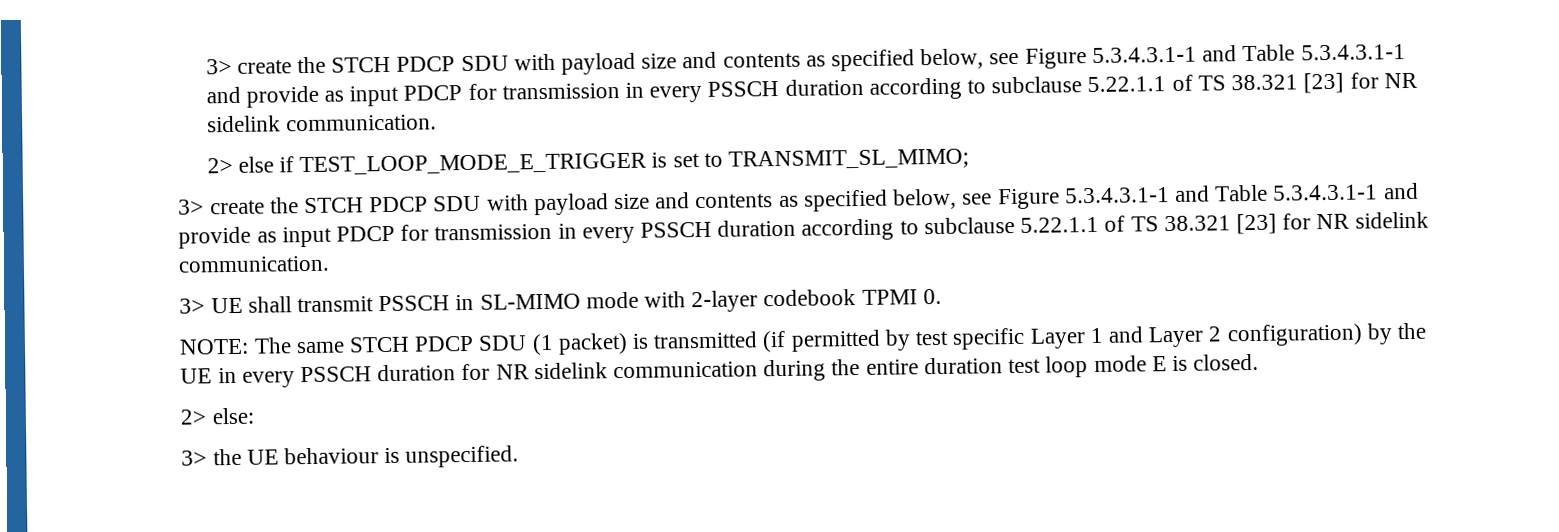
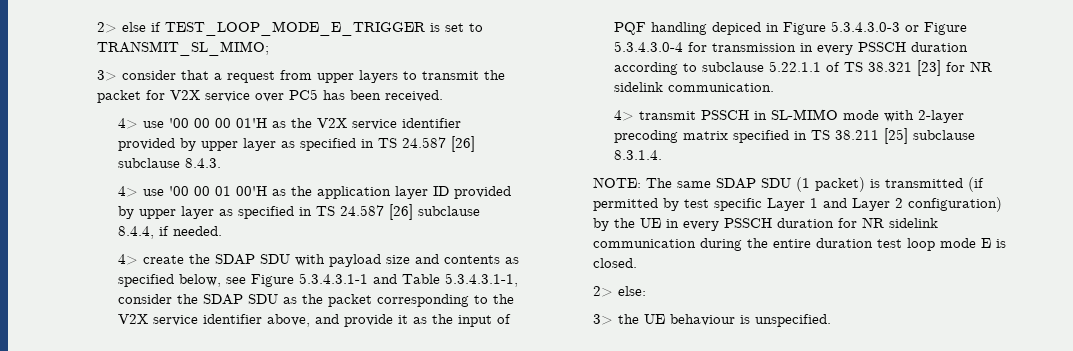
[205,56,456,75] 3> create the STCH PDCP -> [97,21,484,36] [97,41,270,56] [97,70,506,83] [97,89,444,103] [117,118,461,130] [117,136,475,152] [117,158,221,168] [117,186,511,199] [117,204,480,220] [117,226,222,239] [117,254,255,265] 2> else if TEST_LOOP_MODE_E_TRIGGER is set to TRANSMIT_SL_MIMO; // 3> consider that a request from upper layers to transmit the packet for V2X service over PC5 has been received. // 4> use '00 00 00 01'H as the V2X service identifier provided by upper layer as specified in TS 24.587 [26] subclause 8.4.3. // 4> use '00 00 01 00'H as the application layer ID provided by upper layer as specified in TS 24.587 [26] subclause 8.4.4, if needed. // 4> create the SDAP
[1300,44,1406,61] [205,85,463,108] 5.3.4.3.1-1 and provide as input PDCP -> [444,273,518,287] [117,294,514,307] [117,314,511,327] [613,21,967,35] [613,41,683,52] 5.3.4.3.1-1, consider the SDAP SDU as the packet corresponding to the V2X service identifier above, and provide it as the input of PQF handling depiced in Figure 5.3.4.3.0-3 or Figure 5.3.4.3.0-4
[206,148,970,176] [178,182,1419,216] [178,211,1429,249] [178,255,331,273] [179,296,292,314] 2> else if TEST_LOOP_MODE_E_TRIGGER is set to TRANSMIT_SL_MIMO; // 3> create the STCH PDCP SDU with payload size and contents as specified below, see Figure 5.3.4.3.1-1 and Table 5.3.4.3.1-1 and provide as input PDCP for transmission in every PSSCH duration according to subclause 5.22.1.1 of TS 38.321 [23] for NR sidelink communication. // 3> UE shall -> [613,110,634,121] 4>
[763,288,942,307] codebook TPMI 0. -> [613,128,975,144] [613,150,662,160] precoding matrix specified in TS 38.211 [25] subclause 8.3.1.4.
[348,335,475,353] STCH PDCP -> [716,178,757,189] SDAP

